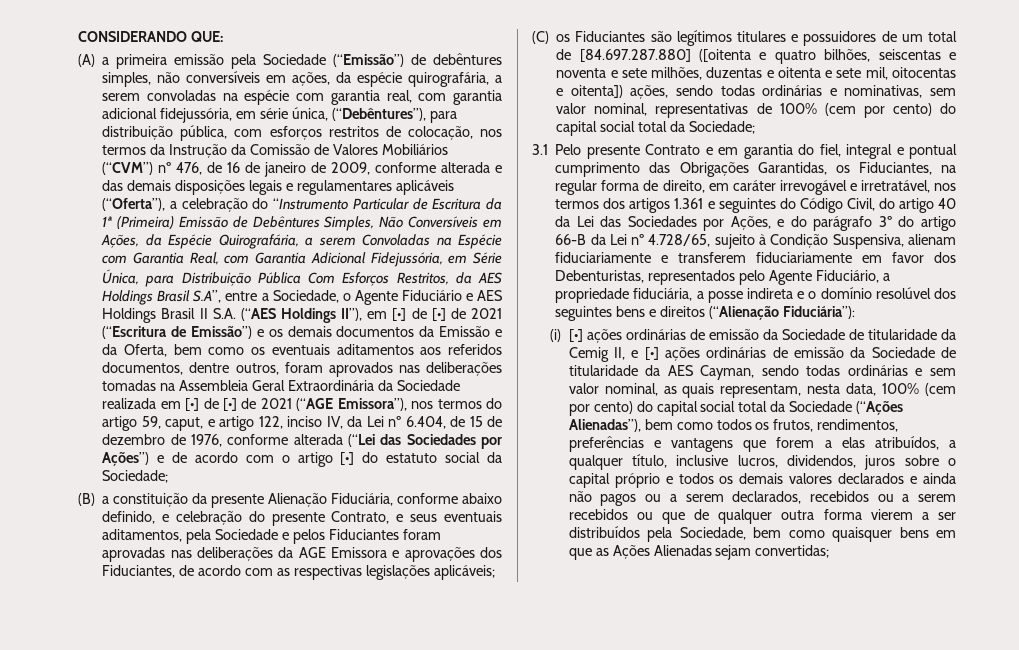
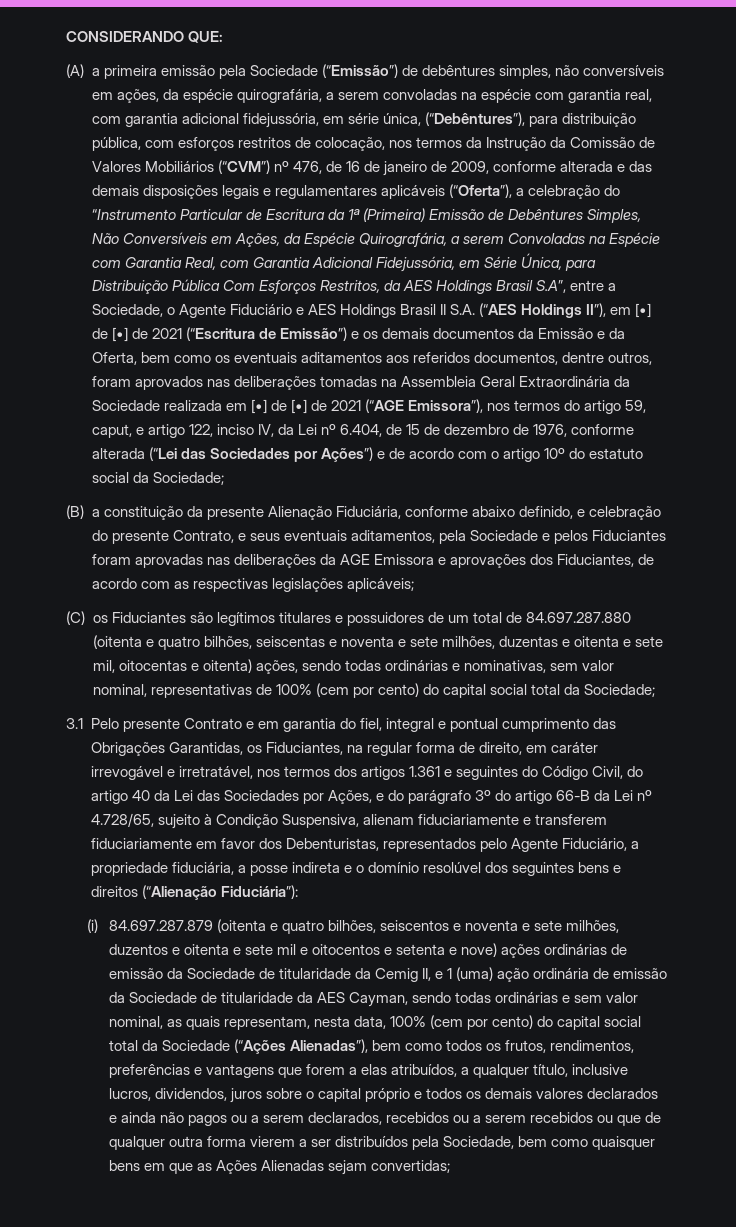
[340,452,355,465] [•] -> [544,447,566,459] 10º
[579,49,752,62] [84.697.287.880] ([oitenta -> [526,612,632,623] [92,635,142,649] 84.697.287.880 (oitenta
[570,85,623,98] oitenta]) -> [202,659,252,673] oitenta)
[568,329,583,342] [•] -> [108,919,620,934] [108,943,498,957] 84.697.287.879 (oitenta e quatro bilhões, seiscentos e noventa e sete milhões, duzentos e oitenta e sete mil e oitocentos e setenta e nove)
[644,347,767,361] [•] ações ordinárias -> [446,967,590,982] 1 (uma) ação ordinária

